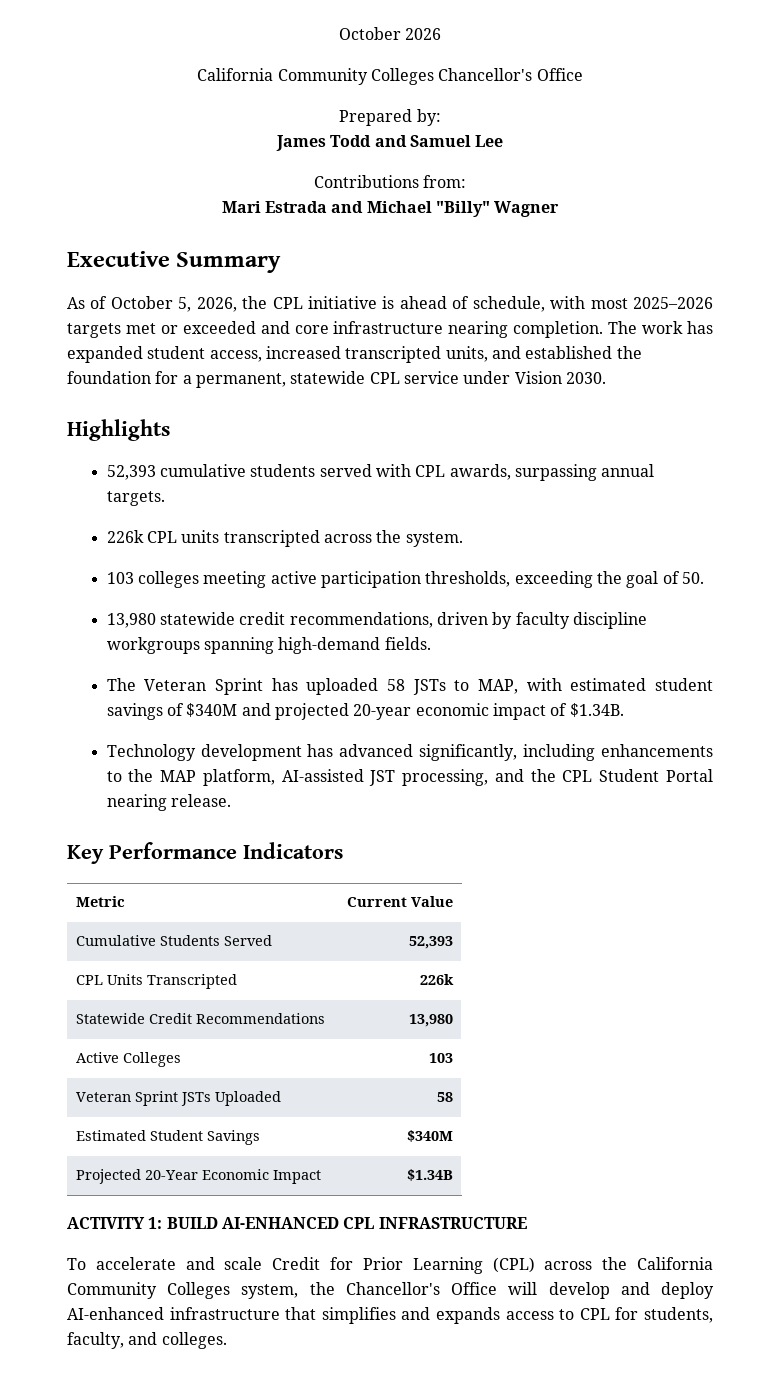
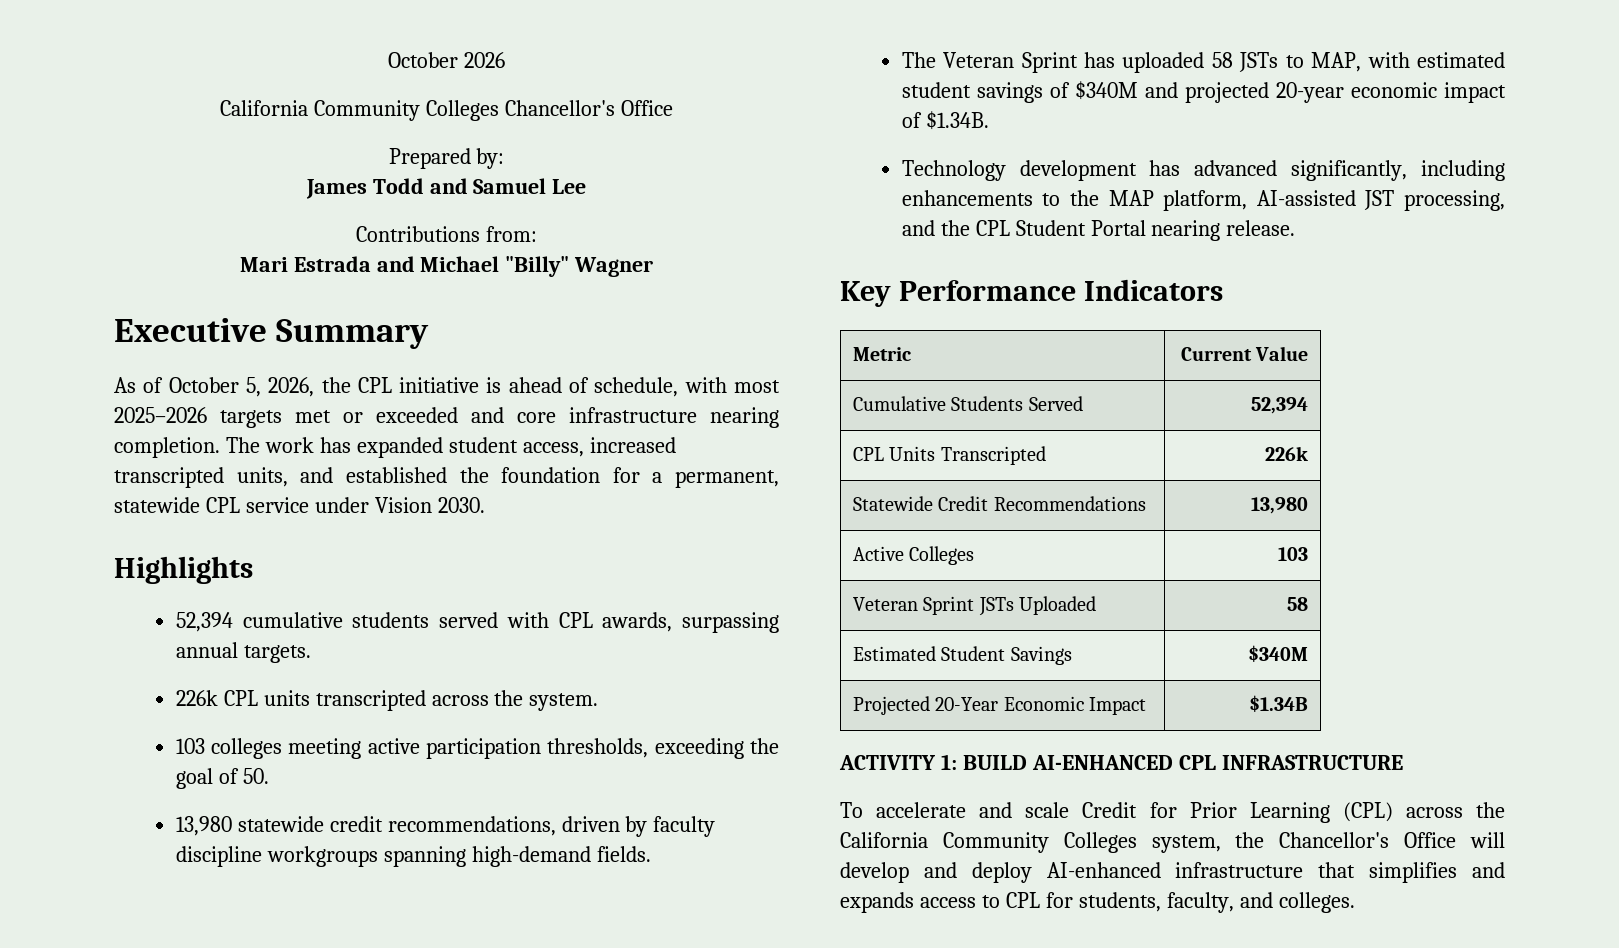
[106,465,156,480] 52,393 -> [175,612,233,632] 52,394
[409,936,454,949] 52,393 -> [1251,397,1309,414] 52,394

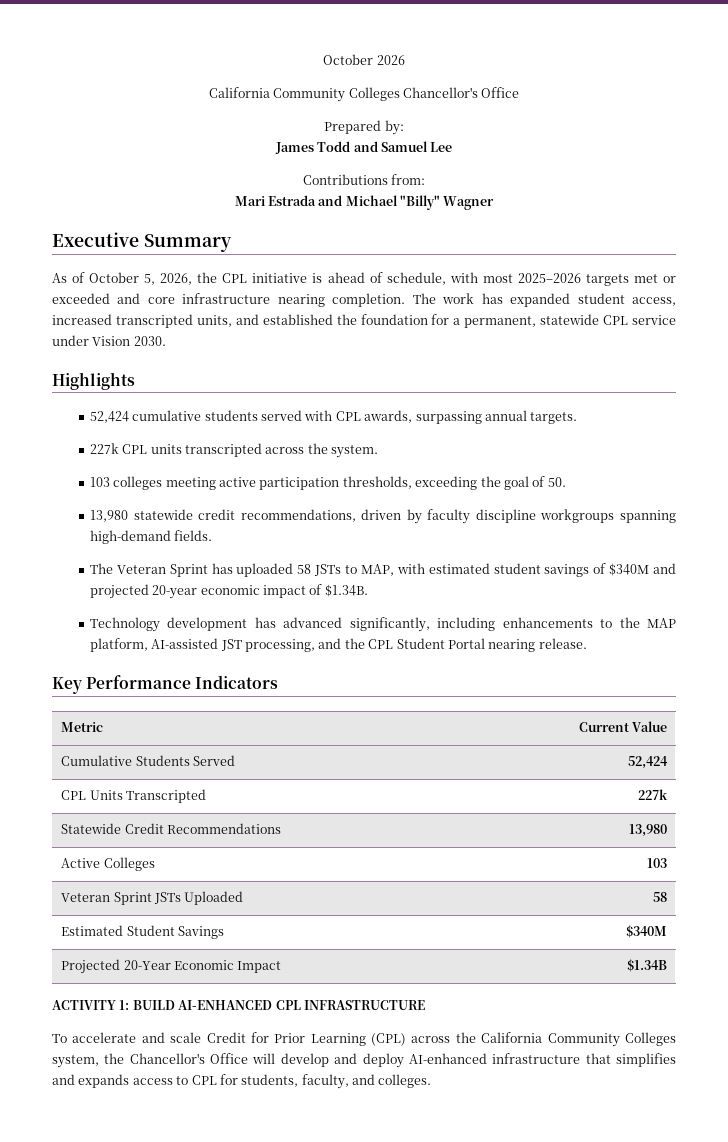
[175,612,233,632] 52,394 -> [89,411,129,423] 52,424
[175,690,218,706] 226k -> [89,443,119,454] 227k
[1251,397,1309,414] 52,394 -> [627,756,668,769] 52,424
[1265,446,1309,461] 226k -> [637,789,668,800] 227k

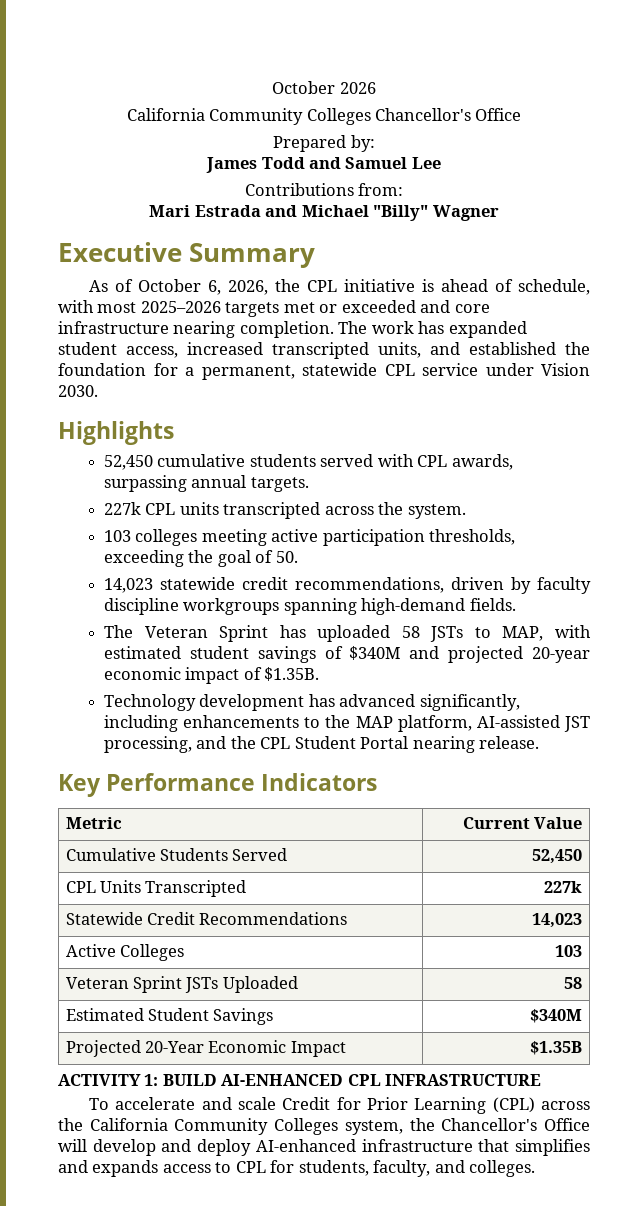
[144,274,156,285] 5, -> [207,280,221,295] 6,
[89,411,129,423] 52,424 -> [104,455,154,470] 52,450
[89,510,128,522] 13,980 -> [104,578,154,593] 14,023
[324,584,368,597] $1.34B. -> [264,667,320,681] $1.35B.
[627,756,668,769] 52,424 -> [532,849,583,864] 52,450
[628,824,667,837] 13,980 -> [532,913,583,928] 14,023
[626,959,667,972] $1.34B -> [530,1041,583,1055] $1.35B

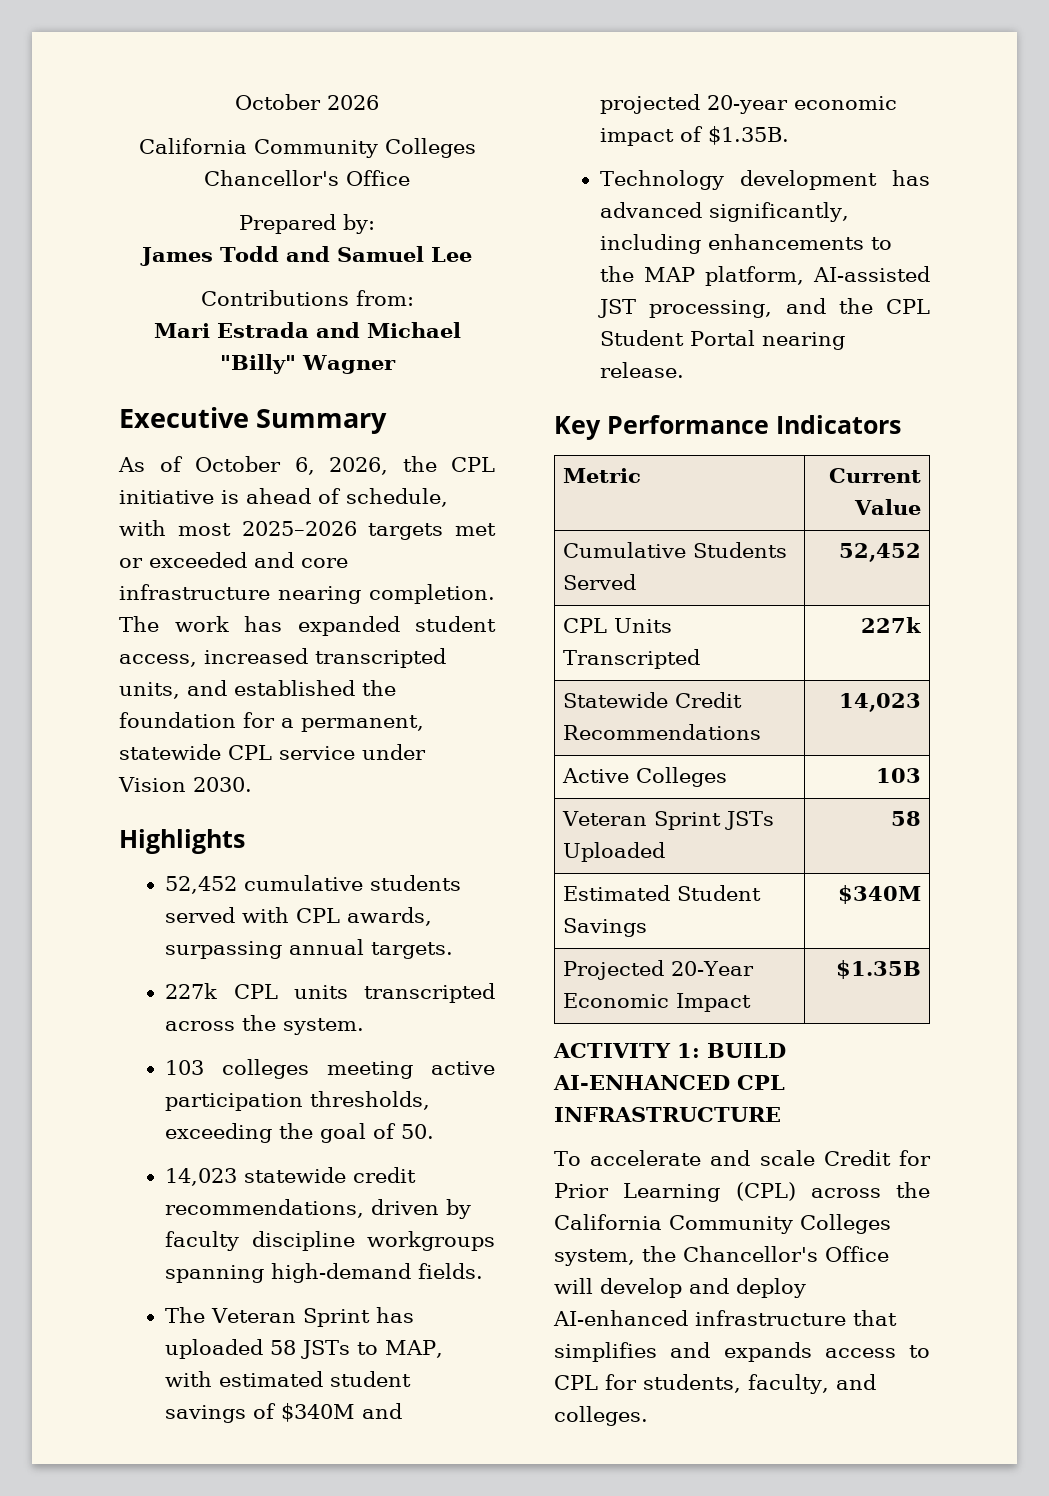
[104,455,154,470] 52,450 -> [165,876,238,894] 52,452
[532,849,583,864] 52,450 -> [838,543,921,562] 52,452

